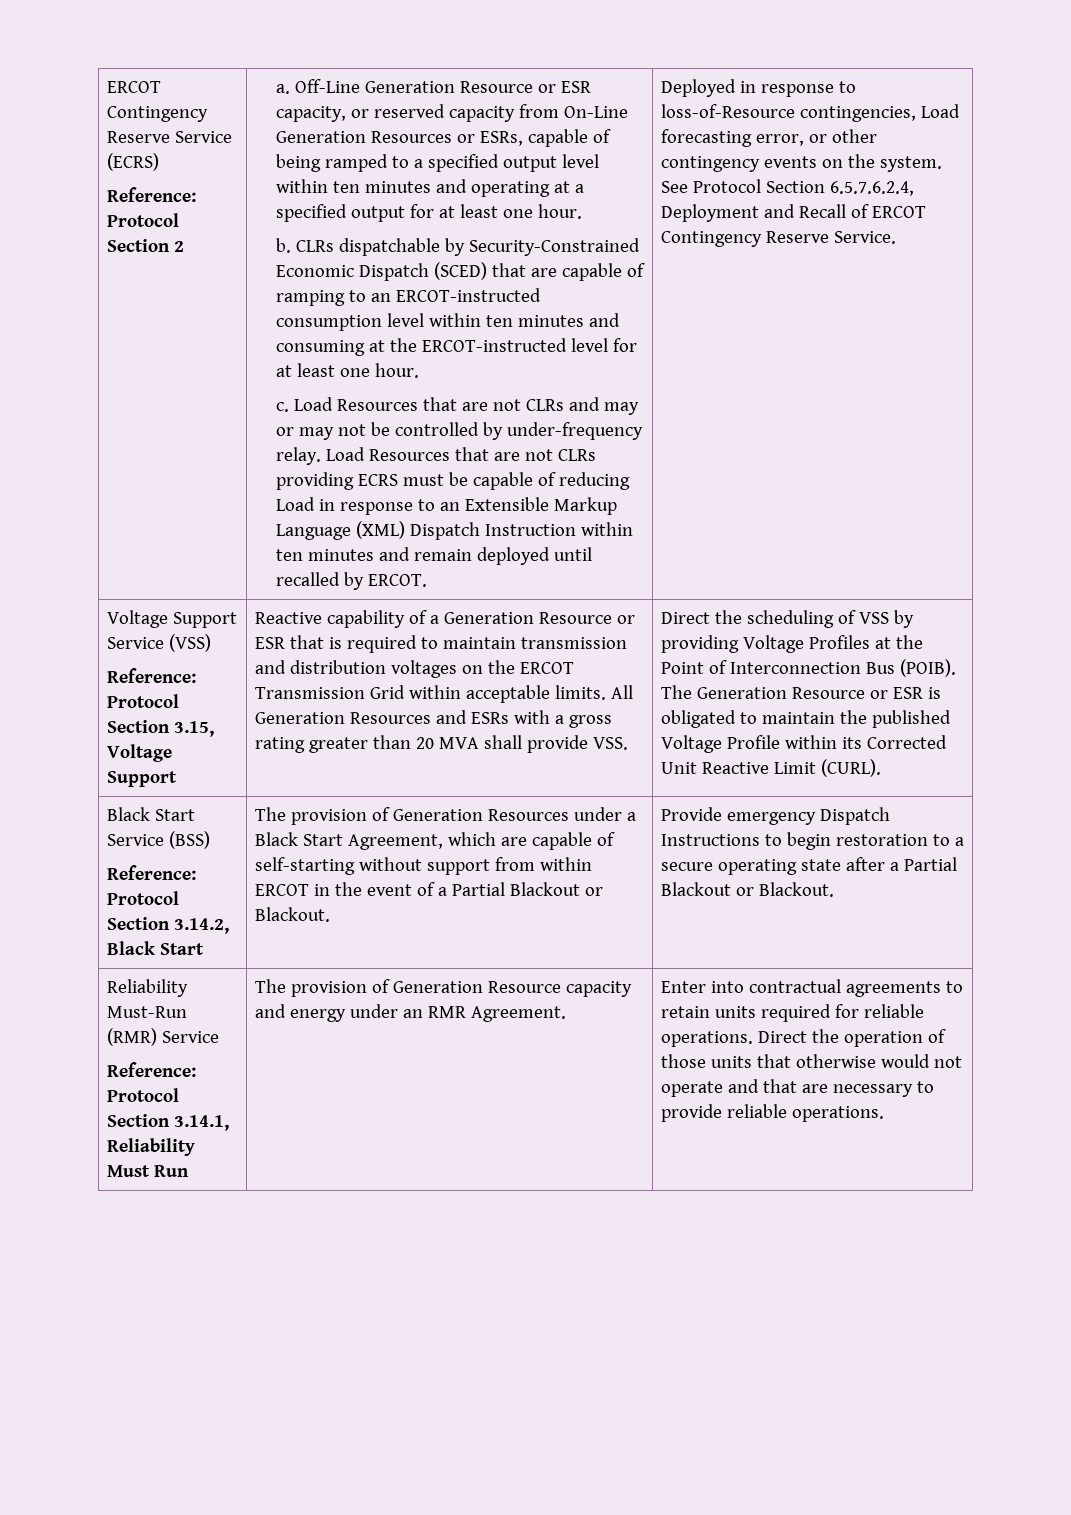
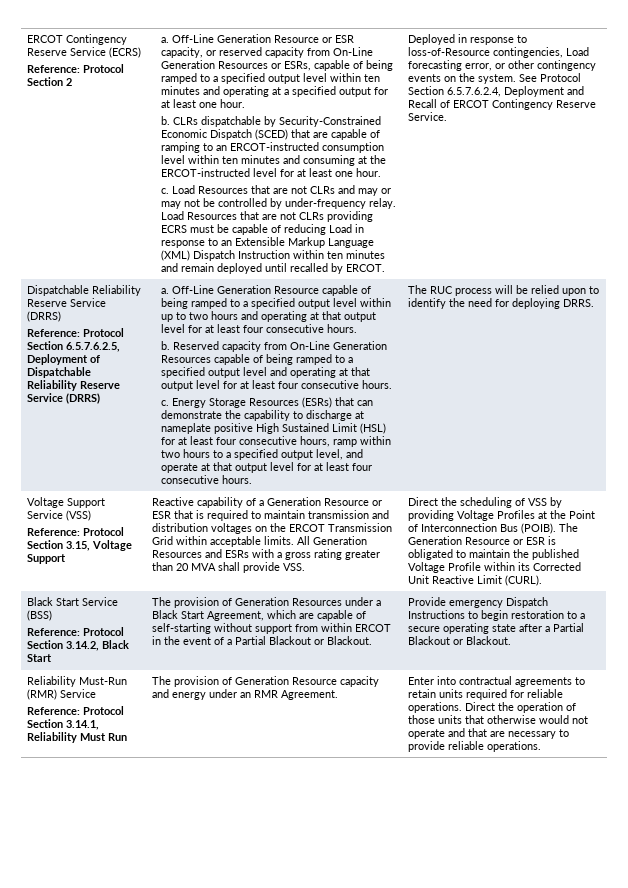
(896, 237) none -> [26,285,141,296] [26,298,106,307] [26,311,61,322] [26,328,124,337] [26,341,120,352] [26,354,100,365] [26,367,91,378] [26,380,120,391] [26,393,100,404] [160,285,371,296] [160,298,391,309] [160,311,376,322] [160,324,357,333] [160,341,387,352] [160,354,353,365] [160,367,370,378] [160,380,392,391] [160,397,373,408] [160,410,364,421] [160,423,386,434] [160,436,391,447] [160,449,363,460] [160,462,372,473] [160,475,252,484] [407,285,599,296] [407,298,594,309] // Dispatchable Reliability Reserve Service (DRRS) // Reference: Protocol Section 6.5.7.6.2.5, Deployment of Dispatchable Reliability Reserve Service (DRRS) | a. Off-Line Generation Resource capable of being ramped to a specified output level within up to two hours and operating at that output level for at least four consecutive hours. // b. Reserved capacity from On-Line Generation Resources capable of being ramped to a specified output level and operating at that output level for at least four consecutive hours. // c. Energy Storage Resources (ESRs) that can demonstrate the capability to discharge at nameplate positive High Sustained Limit (HSL) for at least four consecutive hours, ramp within two hours to a specified output level, and operate at that output level for at least four consecutive hours. | The RUC process will be relied upon to identify the need for deploying DRRS.

